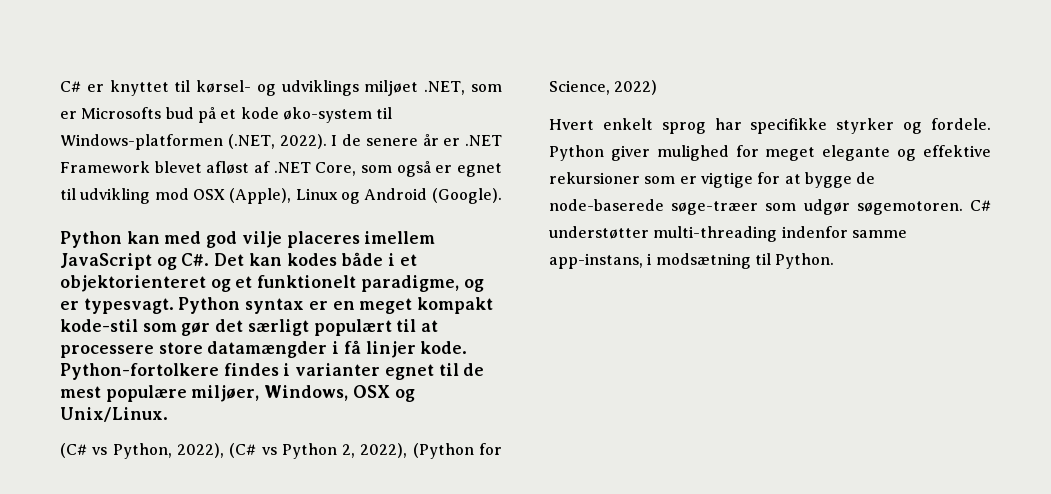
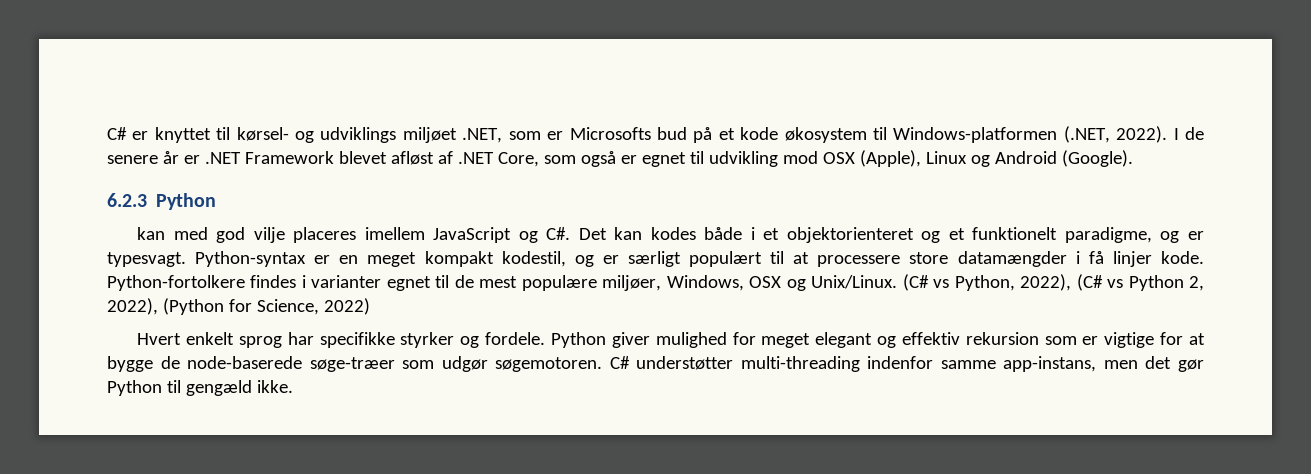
[282,107,372,123] øko-system -> [784,127,867,143] økosystem
[60,231,122,248] Python -> [107,193,217,210] 6.2.3 Python //
[178,297,305,314] Python syntax -> [195,251,307,267] Python-syntax
[60,319,244,336] kode-stil som gør det -> [501,251,619,267] kodestil, og er
(168, 414) // -> (898, 282) none
[822,145,991,161] [549,172,640,184] elegante og effektive rekursioner -> [815,332,1039,348] elegant og effektiv rekursion
[647,253,835,269] i modsætning til Python. -> [1103,356,1204,372] [107,380,293,396] men det gør Python til gengæld ikke.

